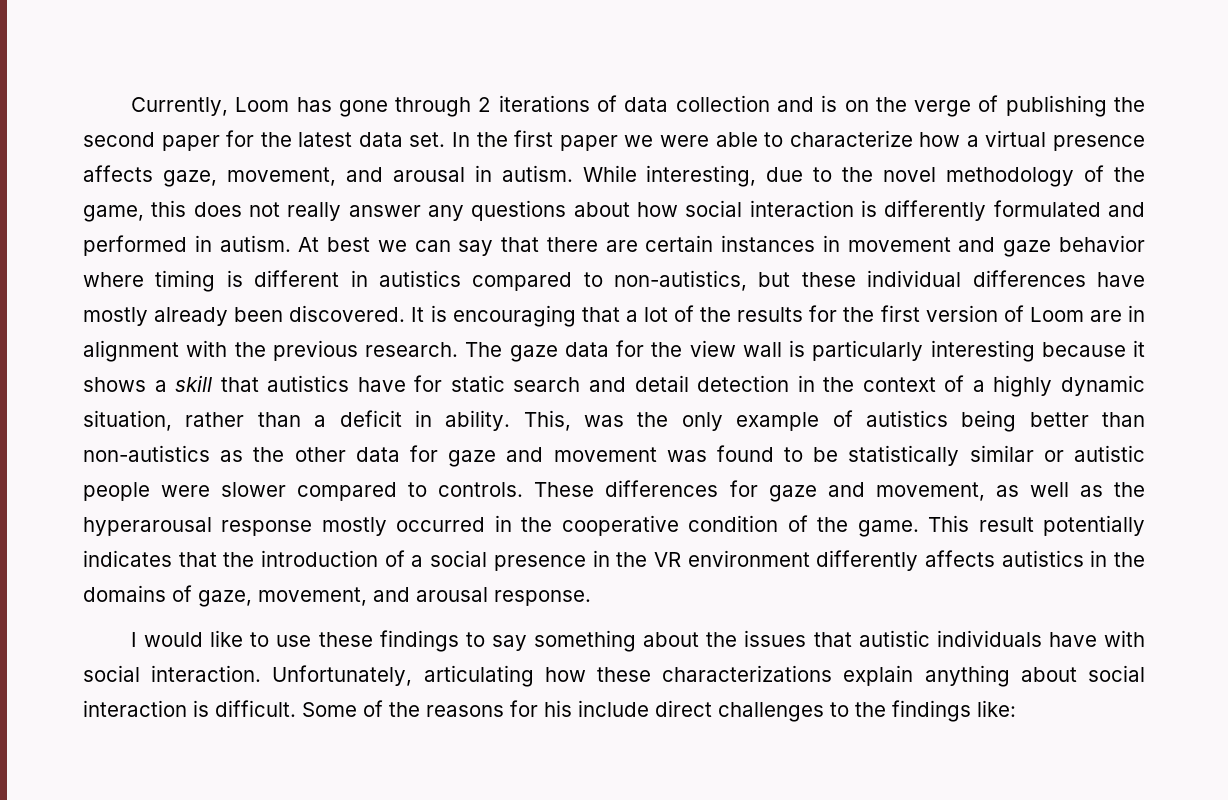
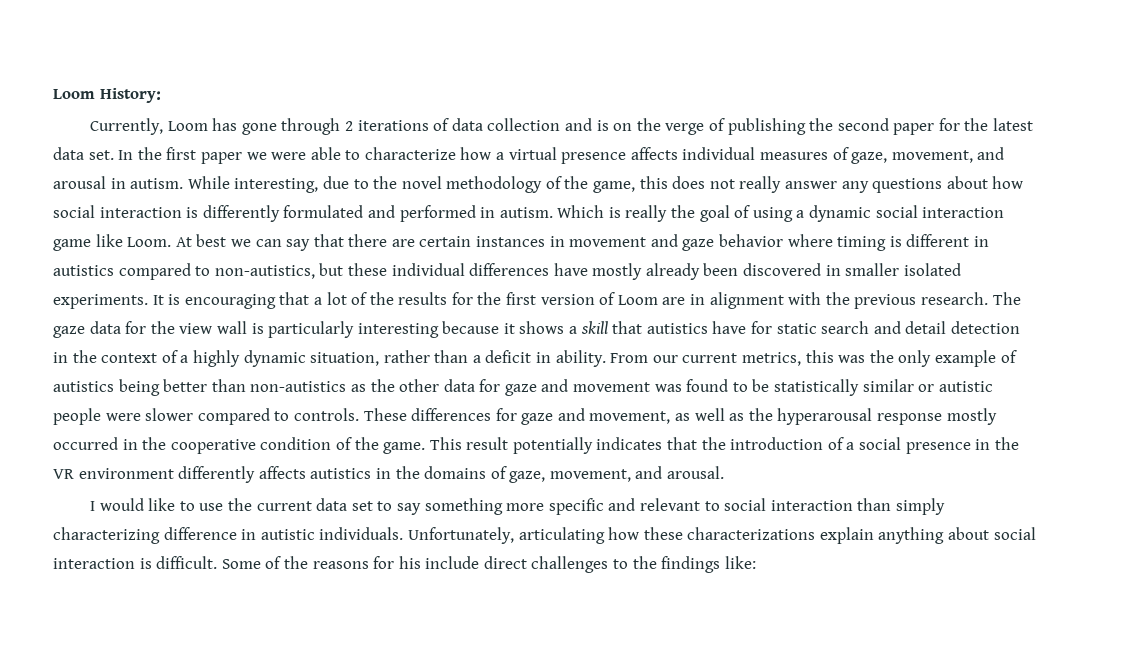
(131, 106) none -> [53,88,161,103] Loom History: //
(153, 173) none -> [682,147,849,160] individual measures of
(291, 243) none -> [557,205,1005,222] [53,234,172,251] Which is really the goal of using a dynamic social interaction game like Loom.
[289,305,406,322] discovered. -> [743,263,961,276] [53,294,148,309] discovered in smaller isolated experiments.
[523,410,571,431] This, -> [610,350,834,366] From our current metrics, this
[416,587,591,606] arousal response. -> [667,466,725,479] arousal.
[318,630,1145,652] [83,665,262,682] these findings to say something about the issues that autistic individuals have with social interaction. -> [228,498,945,515] [53,527,404,544] the current data set to say something more specific and relevant to social interaction than simply characterizing difference in autistic individuals.

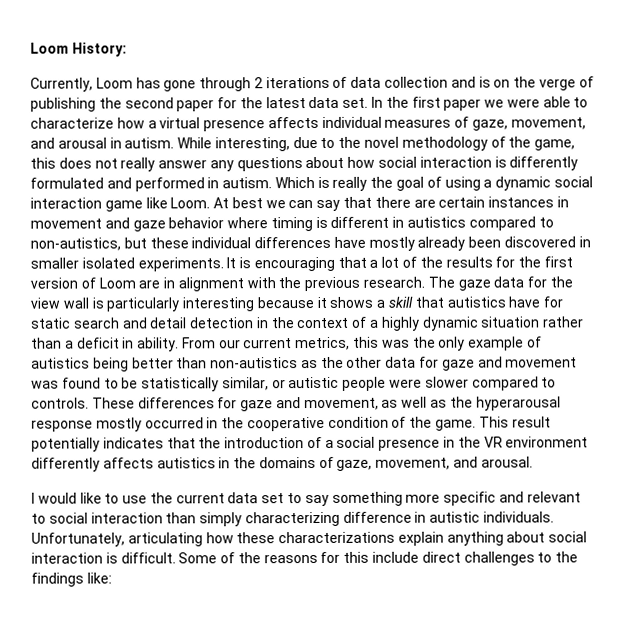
[310,352,380,366] situation, -> [481,316,541,328] situation
[862,379,914,392] similar -> [221,377,269,391] similar,
[398,556,421,569] his -> [343,551,370,563] this

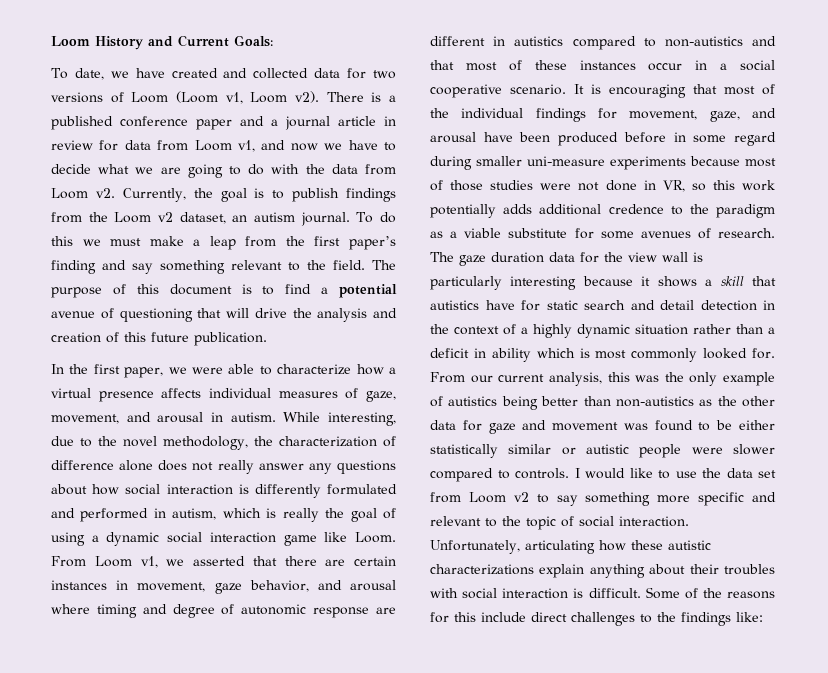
[30,42,127,57] [30,76,594,92] [30,96,369,112] Loom History: // Currently, Loom has gone through 2 iterations of data collection and is on the verge of publishing the second paper for the latest data set. -> [51,35,273,50] [51,68,396,80] [51,91,397,104] [51,116,396,130] [51,140,396,152] [51,164,396,178] [51,188,396,202] [51,212,396,226] [51,236,396,250] [51,260,396,274] [51,284,397,298] [51,308,397,322] [51,332,267,346] Loom History and Current Goals: // To date, we have created and collected data for two versions of Loom (Loom v1, Loom v2). There is a published conference paper and a journal article in review for data from Loom v1, and now we have to decide what we are going to do with the data from Loom v2. Currently, the goal is to publish findings from the Loom v2 dataset, an autism journal. To do this we must make a leap from the first paper’s finding and say something relevant to the field. The purpose of this document is to find a potential avenue of questioning that will drive the analysis and creation of this future publication. //
[443,98,482,111] paper -> [124,367,164,378] paper,
[401,136,576,151] [30,157,56,169] methodology of the game, this -> [163,436,396,450] [51,460,154,471] methodology, the characterization of difference alone
[222,177,315,189] autism. Which -> [172,508,261,520] autism, which
[213,197,341,212] At best we can say -> [51,556,245,568] From Loom v1, we asserted
[30,216,328,232] movement and gaze behavior where timing is -> [137,580,396,594] [51,604,396,618] movement, gaze behavior, and arousal where timing and degree of autonomic response are
[30,236,591,251] [30,256,573,272] [30,276,361,292] non-autistics, but these individual differences have mostly already been discovered in smaller isolated experiments. It is encouraging that a lot of the results for the first version of Loom are in alignment with the previous -> [664,36,776,47] [430,60,775,71] [430,84,775,98] [430,108,776,122] [430,132,776,146] [430,156,776,170] [430,180,775,192] [430,204,775,218] [430,228,711,239] non-autistics and that most of these instances occur in a social cooperative scenario. It is encouraging that most of the individual findings for movement, gaze, and arousal have been produced before in some regard during smaller uni-measure experiments because most of those studies were not done in VR, so this work potentially adds additional credence to the paradigm as a viable substitute for some avenues of
(491, 285) none -> [491,252,544,263] duration
[137,337,180,352] ability. -> [491,348,775,362] ability which is most commonly looked for.
[295,336,351,351] metrics, -> [548,372,602,386] analysis,
[141,377,269,392] statistically similar, -> [739,420,775,430] [430,444,552,458] either statistically similar
[91,396,561,412] [31,416,551,432] [31,436,589,452] [31,456,533,472] These differences for gaze and movement, as well as the hyperarousal response mostly occurred in the cooperative condition of the game. This result potentially indicates that the introduction of a social presence in the VR environment differently affects autistics in the domains of gaze, movement, and arousal. // -> (569, 473) none
[175,493,225,504] current -> (721, 473) none
(285, 498) none -> [430,492,529,503] from Loom v2
[48,511,555,527] social interaction than simply characterizing difference in autistic individuals. -> [502,516,689,530] the topic of social interaction.
(276, 538) none -> [667,540,711,550] autistic
(546, 537) none -> [689,564,775,575] [430,588,458,598] their troubles with

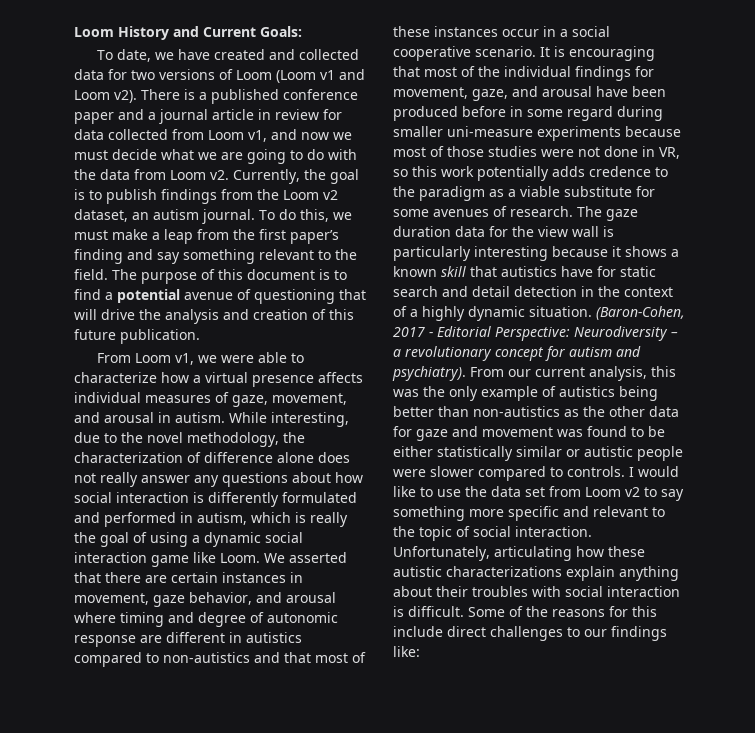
[225,92,243,104] v1, -> [320,69,365,80] v1 and
(151, 145) none -> [108,129,168,140] collected
[348,140,396,151] have to -> [74,150,108,160] must
[51,236,73,246] this -> [300,209,329,222] this,
[51,364,164,378] In the first paper, -> [96,353,194,365] From Loom v1,
[51,556,185,568] From Loom v1, we -> [264,553,285,563] We
[539,204,602,215] additional -> (585, 171) none
(713, 282) none -> [393,266,437,277] known
[635,324,775,335] [430,348,775,362] situation rather than a deficit in ability which is most commonly looked for. -> [529,306,685,320] [393,326,678,341] [393,346,641,361] [392,366,466,381] situation. (Baron-Cohen, 2017 - Editorial Perspective: Neurodiversity – a revolutionary concept for autism and psychiatry).
[657,612,676,622] the -> [584,629,607,637] our

